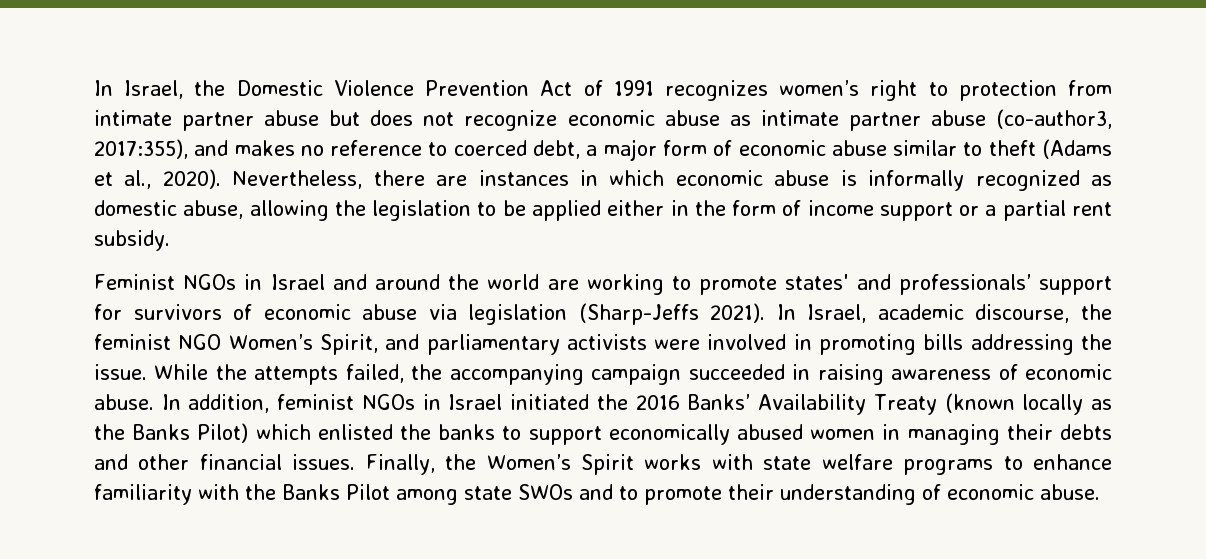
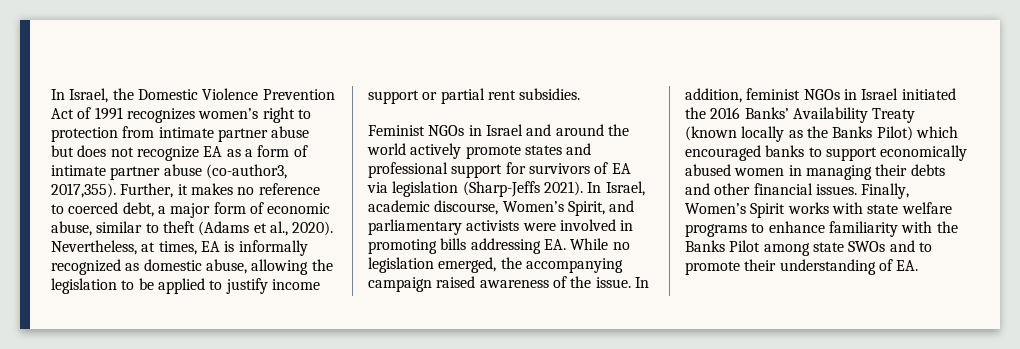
[567,110,751,126] economic abuse as -> [203,145,308,157] EA as a form of
[94,139,229,159] 2017:355), and -> [51,183,188,198] 2017,355). Further, it
[831,140,887,156] abuse -> [51,221,92,236] abuse,
[373,170,830,186] there are instances in which economic abuse -> [141,241,220,255] at times, EA
[607,200,802,216] either in the form of -> [209,278,268,294] to justify
[985,205,997,216] a -> (438, 96) none
[94,230,170,251] subsidy. -> [519,88,581,100] subsidies.
[547,274,1031,295] are working to promote states' and professionals’ -> [410,143,592,159] [368,162,448,178] actively promote states and professional
[263,304,418,320] economic abuse -> [611,163,631,174] EA
[1081,304,1112,320] [94,334,222,350] the feminist NGO -> (499, 207) none
[1081,334,1113,350] [94,364,1112,385] [94,394,154,410] the issue. While the attempts failed, the accompanying campaign succeeded in raising awareness of economic abuse. -> [543,238,630,250] [368,257,623,273] [368,276,631,292] EA. While no legislation emerged, the accompanying campaign raised awareness of the issue.
[317,424,431,440] enlisted the -> [685,145,761,161] encouraged
[445,454,477,470] the -> (910, 191) none
[947,484,1100,500] economic abuse. -> [896,260,919,271] EA.

